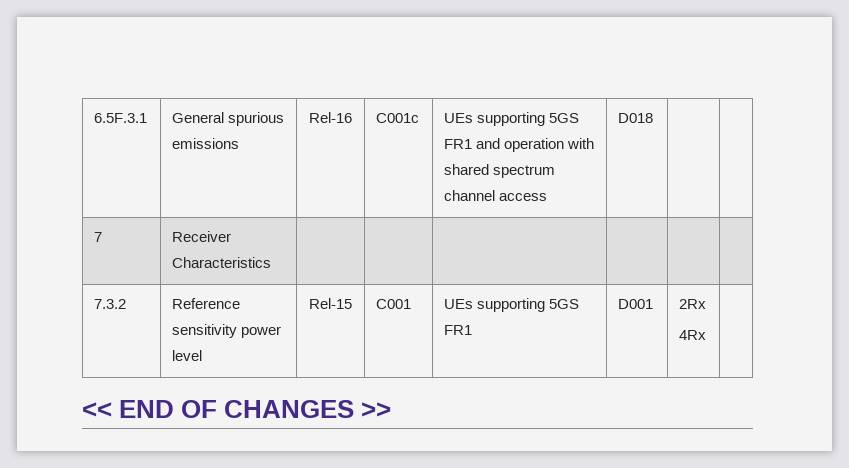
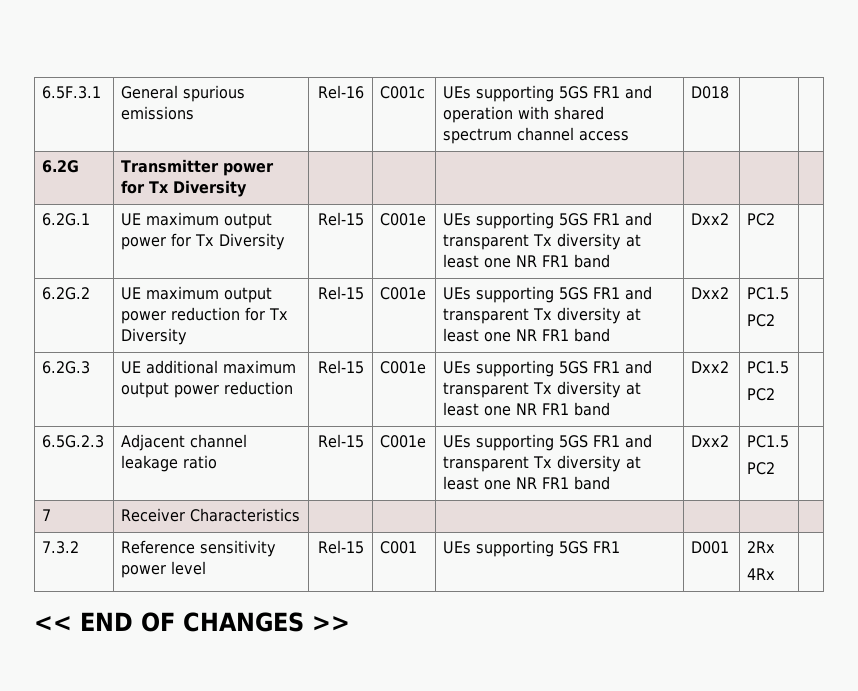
(654, 118) none -> [42,160,80,173] [121,159,275,176] [121,180,248,197] [42,213,91,226] [121,212,273,229] [121,233,286,250] [317,212,364,226] [380,213,427,226] [443,212,653,229] [443,233,642,250] [443,254,611,268] [691,213,730,225] [747,213,776,226] [42,287,91,300] [121,286,273,303] [121,307,289,324] [121,328,188,345] [317,286,364,300] [380,287,427,300] [443,286,653,303] [443,307,642,324] [443,328,611,342] [691,287,730,299] [747,287,790,300] [747,314,776,327] [42,361,91,374] [121,360,297,374] [121,381,294,398] [317,360,364,374] [380,361,427,374] [443,360,653,377] [443,381,642,398] [443,402,611,416] [691,361,730,373] [747,361,790,374] [747,388,776,401] [42,435,105,448] [121,434,248,451] [121,455,218,472] [317,434,364,448] [380,435,427,448] [443,434,653,451] [443,455,642,472] [443,476,611,490] [691,435,730,447] [747,435,790,448] [747,462,776,475] // 6.2G | Transmitter power for Tx Diversity | | | | | | // 6.2G.1 | UE maximum output power for Tx Diversity | Rel-15 | C001e | UEs supporting 5GS FR1 and transparent Tx diversity at least one NR FR1 band | Dxx2 | PC2 | // 6.2G.2 | UE maximum output power reduction for Tx Diversity | Rel-15 | C001e | UEs supporting 5GS FR1 and transparent Tx diversity at least one NR FR1 band | Dxx2 | PC1.5 // PC2 | // 6.2G.3 | UE additional maximum output power reduction | Rel-15 | C001e | UEs supporting 5GS FR1 and transparent Tx diversity at least one NR FR1 band | Dxx2 | PC1.5 // PC2 | // 6.5G.2.3 | Adjacent channel leakage ratio | Rel-15 | C001e | UEs supporting 5GS FR1 and transparent Tx diversity at least one NR FR1 band | Dxx2 | PC1.5 // PC2 |

